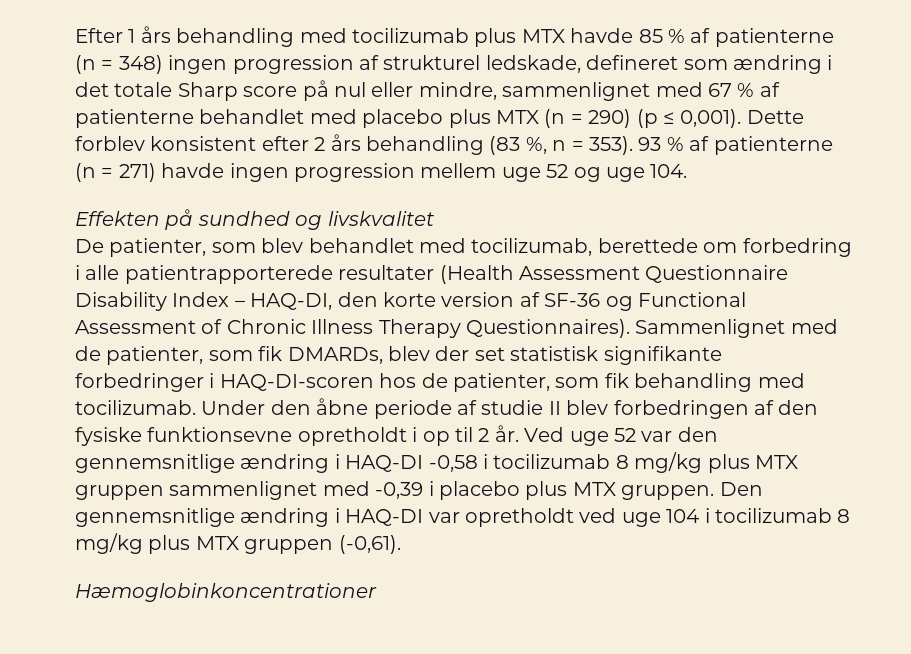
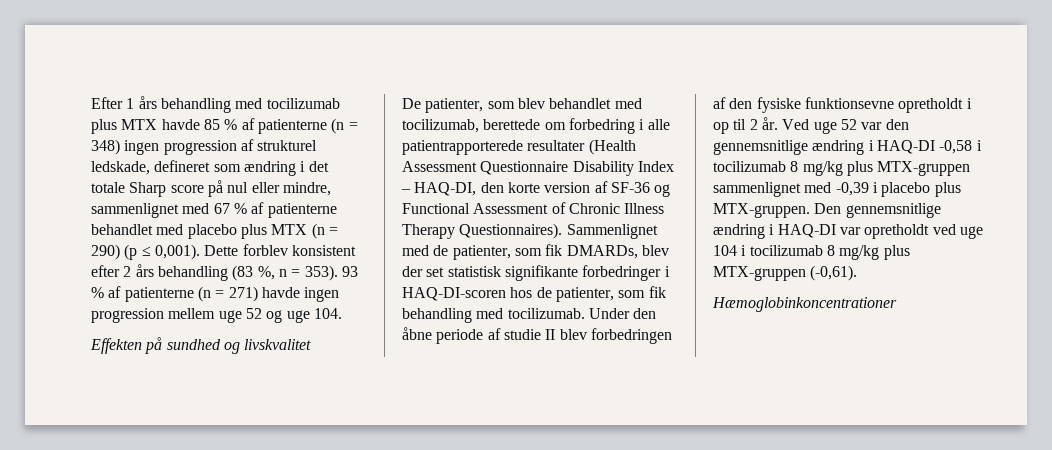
[754,455,798,469] [75,485,164,500] MTX gruppen -> [877,161,971,176] MTX-gruppen
[572,482,715,500] MTX gruppen. -> [713,203,810,218] MTX-gruppen.
[195,536,334,554] MTX gruppen -> [713,266,806,281] MTX-gruppen

